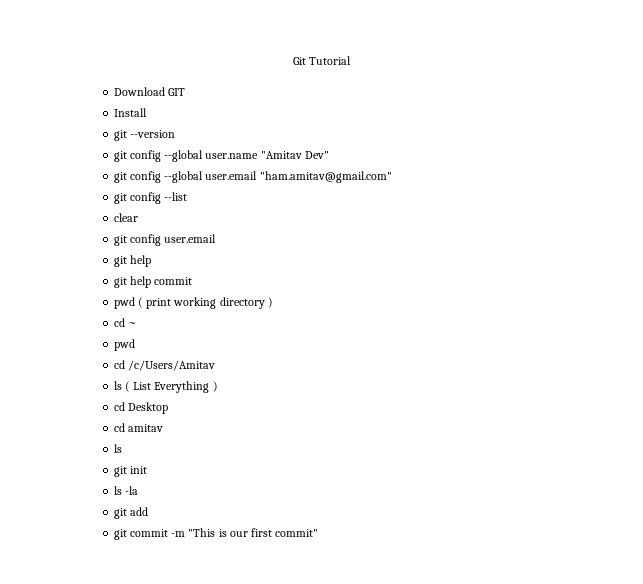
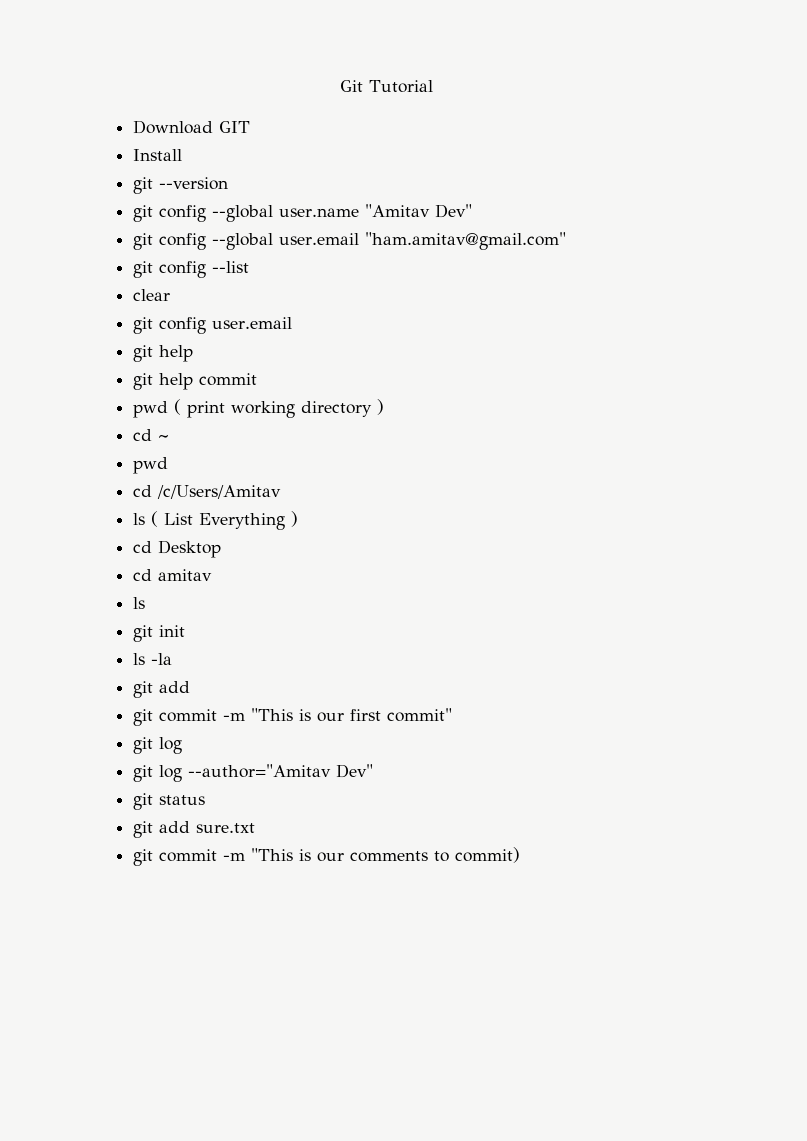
(319, 533) none -> [133,737,183,754] [133,764,374,782] [133,793,206,810] [133,821,256,838] [133,847,521,866] // git log // git log --author="Amitav Dev" // git status // git add sure.txt // git commit -m "This is our comments to commit)

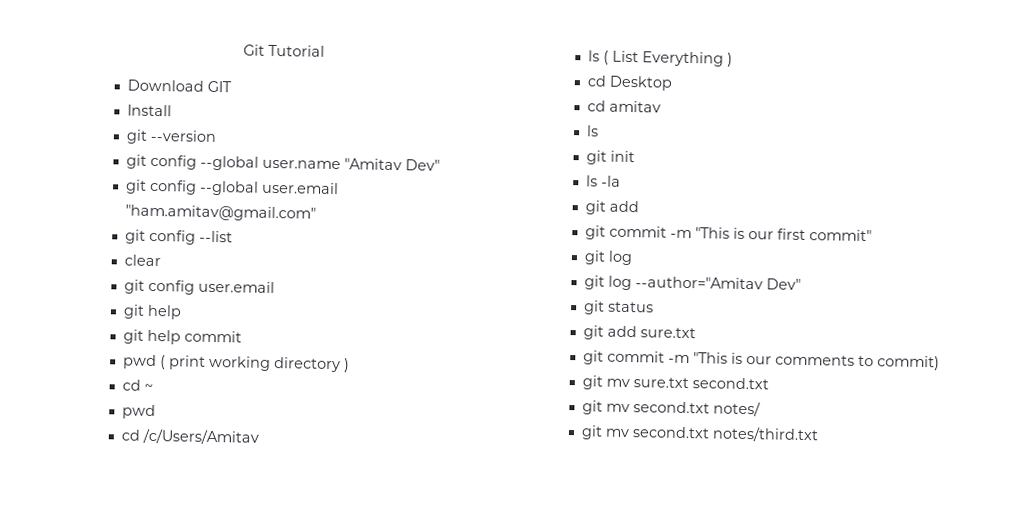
(521, 855) none -> [581,375,769,390] [581,400,761,417] [580,425,819,443] // git mv sure.txt second.txt // git mv second.txt notes/ // git mv second.txt notes/third.txt

